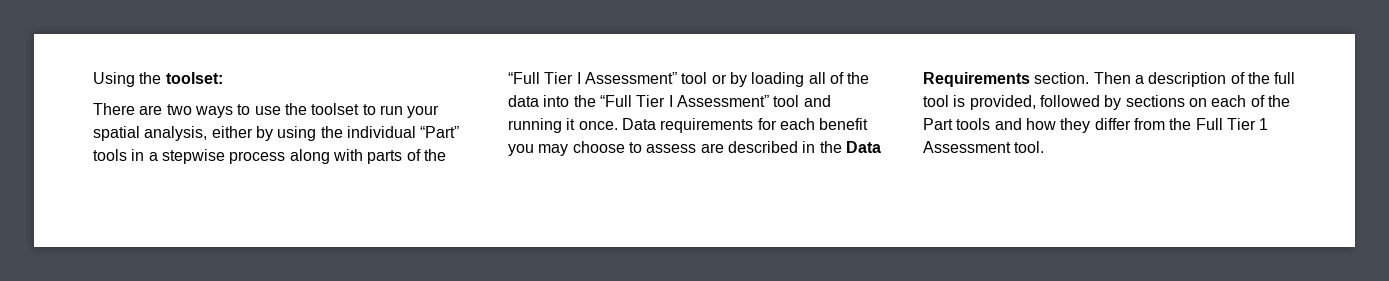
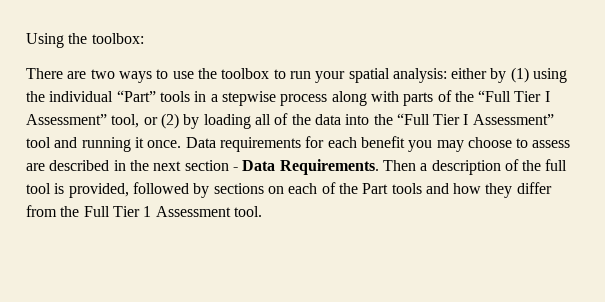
[165,72,223,84] toolset: -> [91,33,144,44] toolbox:
[311,103,360,115] toolset -> [221,68,270,79] toolbox
[144,126,208,141] analysis, -> [392,68,447,83] analysis:
(273, 133) none -> [510,67,529,83] (1)
[681,72,727,84] tool or -> [111,113,179,129] tool, or (2)
[845,141,881,153] [923,72,1090,87] Data Requirements section. -> [153,159,379,175] next section - Data Requirements.

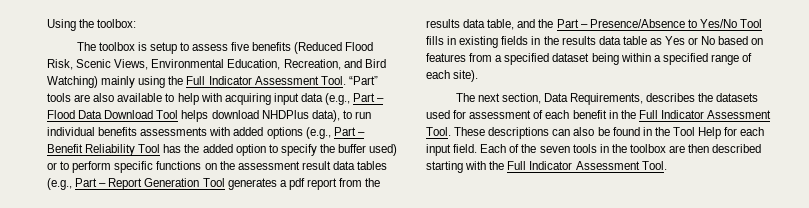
[26,67,568,83] [26,90,550,106] [26,113,554,129] [26,136,571,152] [26,159,568,175] [26,182,552,198] [26,205,262,217] There are two ways to use the toolbox to run your spatial analysis: either by (1) using the individual “Part” tools in a stepwise process along with parts of the “Full Tier I Assessment” tool, or (2) by loading all of the data into the “Full Tier I Assessment” tool and running it once. Data requirements for each benefit you may choose to assess are described in the next section - Data Requirements. Then a description of the full tool is provided, followed by sections on each of the Part tools and how they differ from the Full Tier 1 Assessment tool. -> [76,42,374,54] [47,59,386,70] [47,76,378,88] [47,93,385,105] [47,110,371,122] [47,127,365,139] [47,144,398,156] [47,161,388,173] [47,178,381,190] [426,19,763,30] [426,36,764,48] [426,53,753,65] [426,70,479,82] [455,93,759,105] [426,110,772,119] [426,127,765,139] [426,144,762,156] [426,161,667,173] The toolbox is setup to assess five benefits (Reduced Flood Risk, Scenic Views, Environmental Education, Recreation, and Bird Watching) mainly using the Full Indicator Assessment Tool. “Part” tools are also available to help with acquiring input data (e.g., Part – Flood Data Download Tool helps download NHDPlus data), to run individual benefits assessments with added options (e.g., Part – Benefit Reliability Tool has the added option to specify the buffer used) or to perform specific functions on the assessment result data tables (e.g., Part – Report Generation Tool generates a pdf report from the results data table, and the Part – Presence/Absence to Yes/No Tool fills in existing fields in the results data table as Yes or No based on features from a specified dataset being within a specified range of each site). // The next section, Data Requirements, describes the datasets used for assessment of each benefit in the Full Indicator Assessment Tool. These descriptions can also be found in the Tool Help for each input field. Each of the seven tools in the toolbox are then described starting with the Full Indicator Assessment Tool.

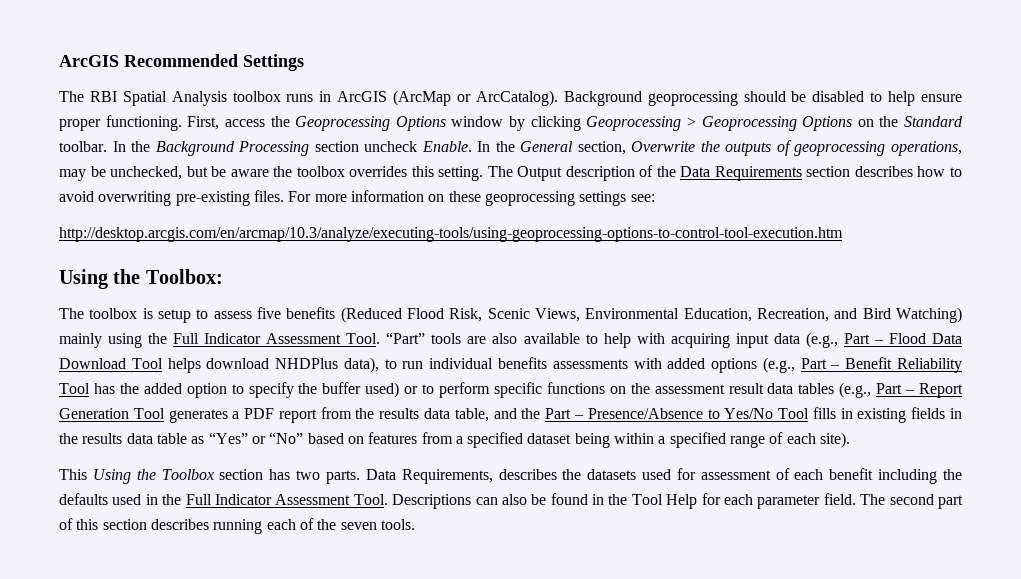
[47,19,137,31] Using the toolbox: -> [59,54,304,71] [59,90,963,106] [59,115,963,131] [59,140,962,156] [59,165,962,181] [59,190,655,206] [59,227,843,242] [59,269,223,289] ArcGIS Recommended Settings // The RBI Spatial Analysis toolbox runs in ArcGIS (ArcMap or ArcCatalog). Background geoprocessing should be disabled to help ensure proper functioning. First, access the Geoprocessing Options window by clicking Geoprocessing > Geoprocessing Options on the Standard toolbar. In the Background Processing section uncheck Enable. In the General section, Overwrite the outputs of geoprocessing operations, may be unchecked, but be aware the toolbox overrides this setting. The Output description of the Data Requirements section describes how to avoid overwriting pre-existing files. For more information on these geoprocessing settings see: // http://desktop.arcgis.com/en/arcmap/10.3/analyze/executing-tools/using-geoprocessing-options-to-control-tool-execution.htm // Using the Toolbox:
[288,178,305,190] pdf -> [244,408,275,419] PDF
[665,36,716,45] Yes or No -> [208,432,304,444] “Yes” or “No”
[455,93,541,104] The next section, -> [59,469,360,484] This Using the Toolbox section has two parts.
(607, 114) none -> [878,469,963,484] [59,493,142,505] including the defaults used
[454,127,550,139] These descriptions -> [392,494,472,509] Descriptions
[426,144,762,156] [426,161,667,173] input field. Each of the seven tools in the toolbox are then described starting with the Full Indicator Assessment Tool. -> [757,493,964,509] [59,518,415,534] parameter field. The second part of this section describes running each of the seven tools.

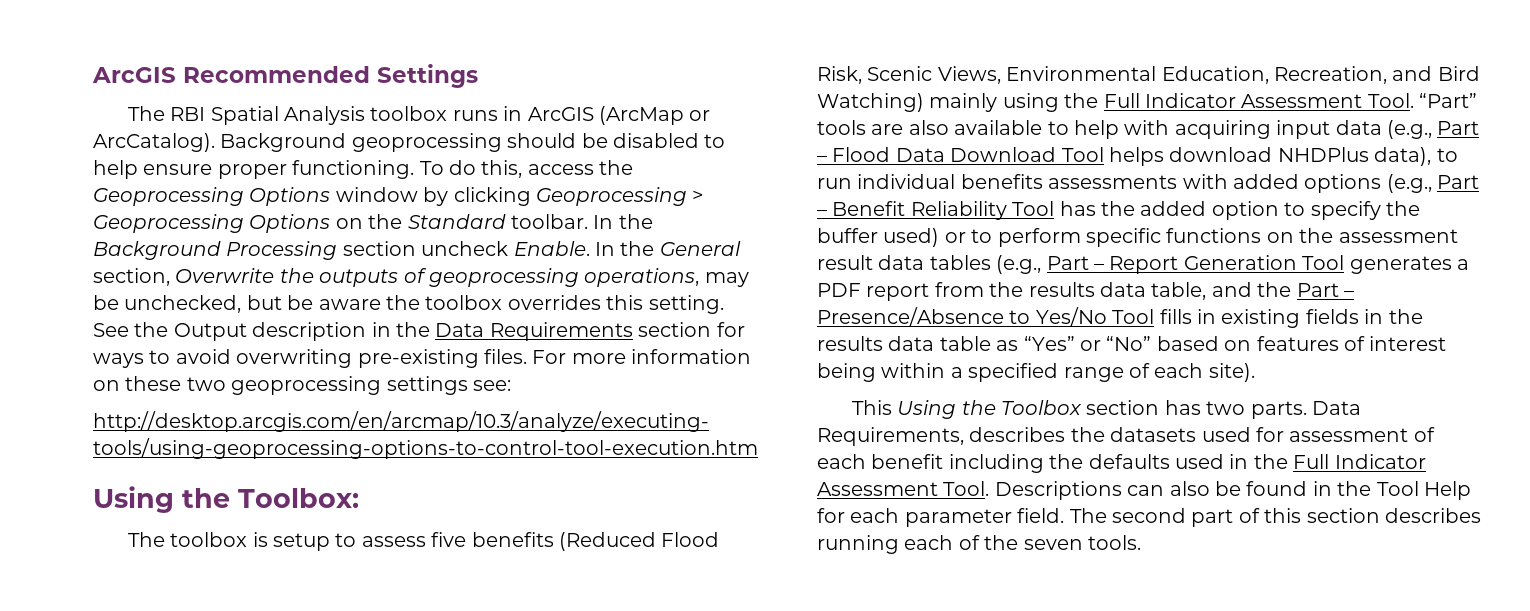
[187,116,220,130] First, -> [419,160,523,178] To do this,
[487,166,513,177] The -> [93,322,169,337] See the
[639,165,654,177] of -> [371,322,391,337] in
[854,166,946,177] describes how -> [716,322,745,337] [93,353,144,368] for ways
(481, 196) none -> [186,377,226,391] two
[421,432,572,448] from a specified dataset -> [1344,336,1447,351] of interest

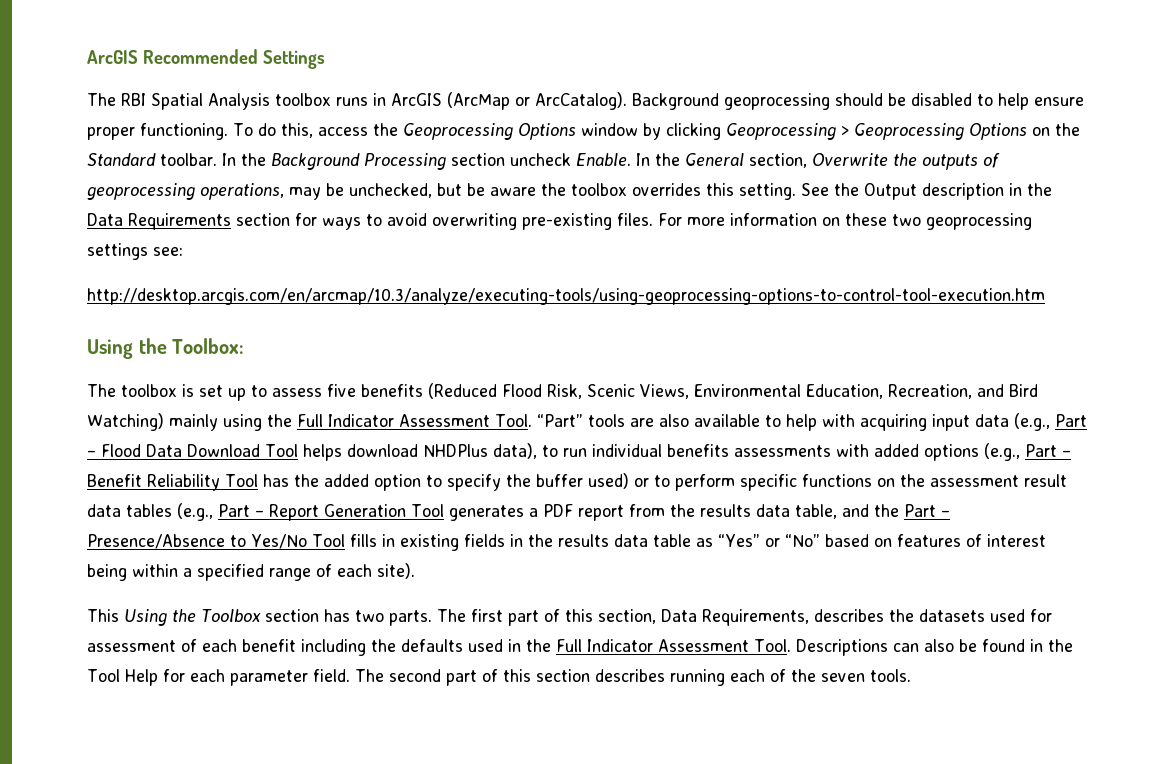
[272,533,330,551] setup -> [199,385,246,401] set up
(1307, 410) none -> [436,609,656,626] The first part of this section,

